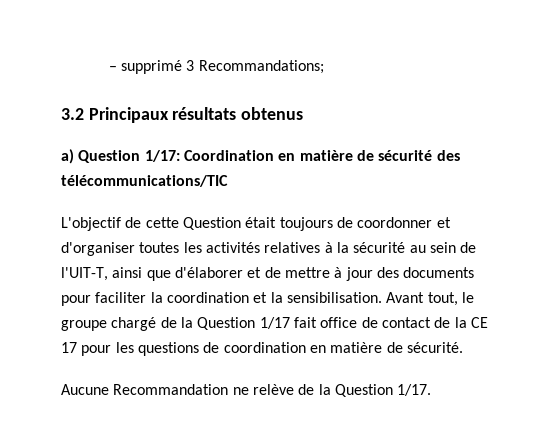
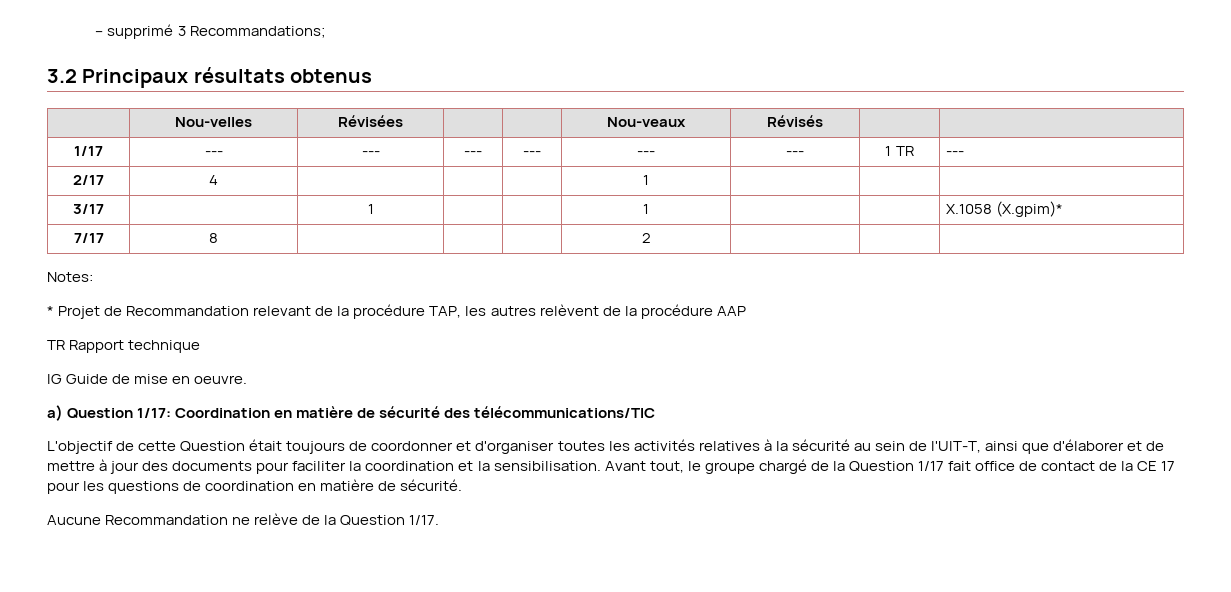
(304, 113) none -> [175,117,252,127] [338,115,403,127] [607,117,686,127] [767,115,823,127] [74,146,103,156] [204,151,223,156] [361,151,380,156] [464,151,482,156] [523,151,541,156] [637,151,655,156] [786,151,804,156] [885,146,914,156] [945,151,964,156] [73,175,104,185] [209,175,218,185] [643,175,649,185] [73,204,104,214] [367,204,374,214] [643,204,649,214] [945,201,1063,217] [73,233,104,243] [209,233,218,243] [641,233,651,243] [47,272,93,282] [47,304,746,319] [47,340,201,353] [47,374,248,384] // | Nou-velles | Révisées | | | Nou-veaux | Révisés | | // 1/17 | --- | --- | --- | --- | --- | --- | 1 TR | --- // 2/17 | 4 | | | | 1 | | | // 3/17 | | 1 | | | 1 | | | X.1058 (X.gpim)* // 7/17 | 8 | | | | 2 | | | // Notes: // * Projet de Recommandation relevant de la procédure TAP, les autres relèvent de la procédure AAP // TR Rapport technique // IG Guide de mise en oeuvre.

